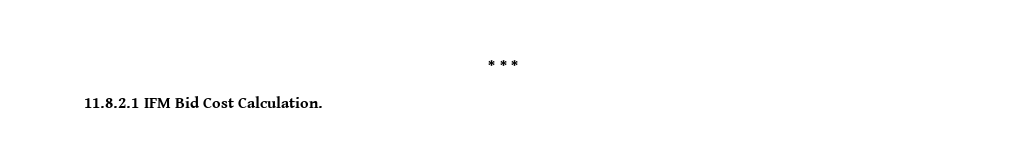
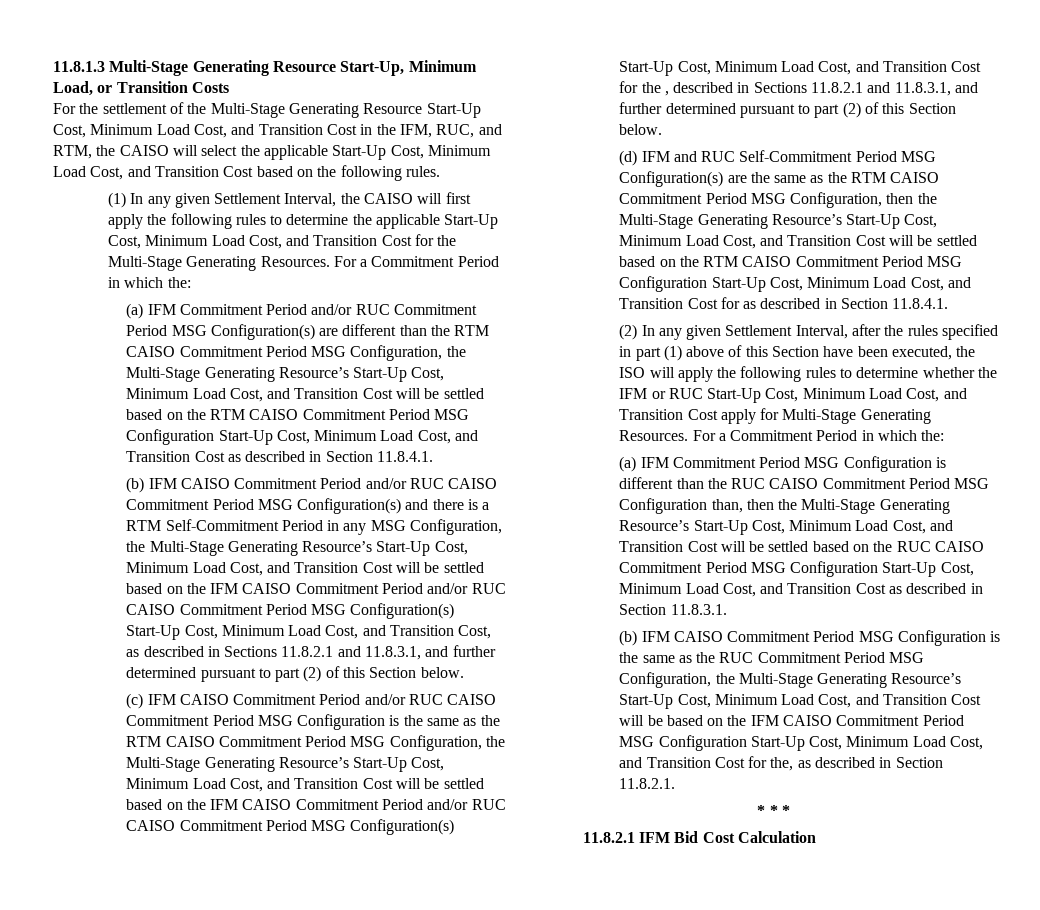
(488, 66) none -> [53,60,477,76] [53,81,229,96] [53,102,481,118] [53,124,502,138] [53,145,491,160] [53,165,440,181] [107,192,471,208] [107,213,499,229] [107,234,457,249] [107,256,499,271] [107,277,191,288] [126,303,478,319] [126,324,490,340] [126,345,466,361] [126,367,445,382] [126,388,484,402] [126,409,470,420] [126,429,479,445] [126,451,434,462] [126,477,498,493] [126,498,490,514] [126,519,503,535] [126,541,468,556] [126,562,484,576] [126,583,506,594] [126,603,455,619] [126,625,492,640] [126,645,496,660] [126,666,464,682] [126,693,497,709] [126,714,500,730] [126,735,506,751] [126,757,445,772] [126,778,484,792] [126,799,506,810] [126,819,455,835] [619,61,982,76] [619,81,979,96] [619,102,956,118] [619,124,663,135] [619,150,937,166] [619,171,940,187] [619,192,937,208] [619,214,938,229] [619,235,977,249] [619,256,963,267] [619,276,972,292] [619,297,949,309] [619,324,999,340] [619,345,976,361] [619,366,998,382] [619,388,967,403] [619,408,931,424] [619,430,945,441] [619,456,947,472] [619,477,990,489] [619,498,950,514] [619,520,954,535] [619,541,985,552] [619,561,974,577] [619,583,983,597] [619,604,727,615] [619,630,1001,646] [619,652,925,663] [619,672,962,688] [619,694,982,709] [619,715,964,726] [619,735,984,751] [619,756,943,771] [619,778,676,789] 11.8.1.3 Multi-Stage Generating Resource Start-Up, Minimum Load, or Transition Costs // For the settlement of the Multi-Stage Generating Resource Start-Up Cost, Minimum Load Cost, and Transition Cost in the IFM, RUC, and RTM, the CAISO will select the applicable Start-Up Cost, Minimum Load Cost, and Transition Cost based on the following rules. // (1) In any given Settlement Interval, the CAISO will first apply the following rules to determine the applicable Start-Up Cost, Minimum Load Cost, and Transition Cost for the Multi-Stage Generating Resources. For a Commitment Period in which the: // (a) IFM Commitment Period and/or RUC Commitment Period MSG Configuration(s) are different than the RTM CAISO Commitment Period MSG Configuration, the Multi-Stage Generating Resource’s Start-Up Cost, Minimum Load Cost, and Transition Cost will be settled based on the RTM CAISO Commitment Period MSG Configuration Start-Up Cost, Minimum Load Cost, and Transition Cost as described in Section 11.8.4.1. // (b) IFM CAISO Commitment Period and/or RUC CAISO Commitment Period MSG Configuration(s) and there is a RTM Self-Commitment Period in any MSG Configuration, the Multi-Stage Generating Resource’s Start-Up Cost, Minimum Load Cost, and Transition Cost will be settled based on the IFM CAISO Commitment Period and/or RUC CAISO Commitment Period MSG Configuration(s) Start-Up Cost, Minimum Load Cost, and Transition Cost, as described in Sections 11.8.2.1 and 11.8.3.1, and further determined pursuant to part (2) of this Section below. // (c) IFM CAISO Commitment Period and/or RUC CAISO Commitment Period MSG Configuration is the same as the RTM CAISO Commitment Period MSG Configuration, the Multi-Stage Generating Resource’s Start-Up Cost, Minimum Load Cost, and Transition Cost will be settled based on the IFM CAISO Commitment Period and/or RUC CAISO Commitment Period MSG Configuration(s) Start-Up Cost, Minimum Load Cost, and Transition Cost for the , described in Sections 11.8.2.1 and 11.8.3.1, and further determined pursuant to part (2) of this Section below. // (d) IFM and RUC Self-Commitment Period MSG Configuration(s) are the same as the RTM CAISO Commitment Period MSG Configuration, then the Multi-Stage Generating Resource’s Start-Up Cost, Minimum Load Cost, and Transition Cost will be settled based on the RTM CAISO Commitment Period MSG Configuration Start-Up Cost, Minimum Load Cost, and Transition Cost for as described in Section 11.8.4.1. // (2) In any given Settlement Interval, after the rules specified in part (1) above of this Section have been executed, the ISO will apply the following rules to determine whether the IFM or RUC Start-Up Cost, Minimum Load Cost, and Transition Cost apply for Multi-Stage Generating Resources. For a Commitment Period in which the: // (a) IFM Commitment Period MSG Configuration is different than the RUC CAISO Commitment Period MSG Configuration than, then the Multi-Stage Generating Resource’s Start-Up Cost, Minimum Load Cost, and Transition Cost will be settled based on the RUC CAISO Commitment Period MSG Configuration Start-Up Cost, Minimum Load Cost, and Transition Cost as described in Section 11.8.3.1. // (b) IFM CAISO Commitment Period MSG Configuration is the same as the RUC Commitment Period MSG Configuration, the Multi-Stage Generating Resource’s Start-Up Cost, Minimum Load Cost, and Transition Cost will be based on the IFM CAISO Commitment Period MSG Configuration Start-Up Cost, Minimum Load Cost, and Transition Cost for the, as described in Section 11.8.2.1. //
[238,96,324,108] Calculation. -> [737,831,816,843] Calculation

